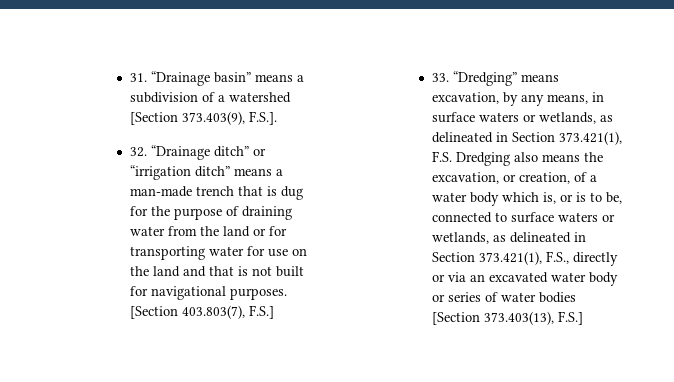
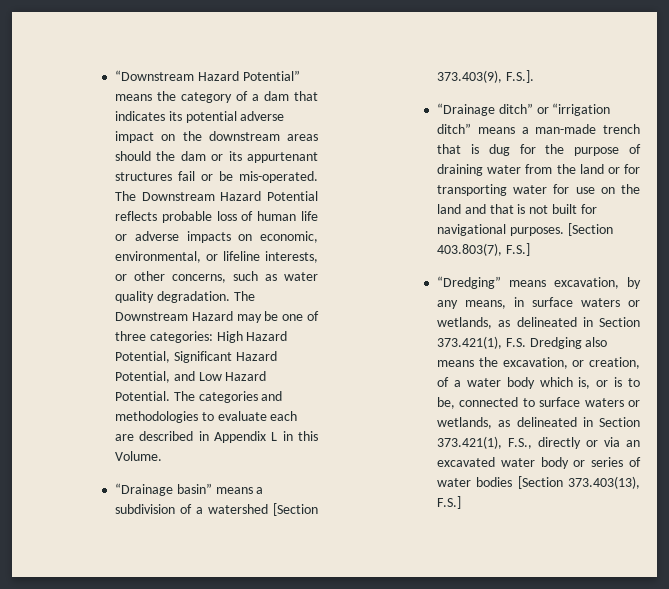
[129,73,147,82] 31. -> [115,70,300,81] [115,91,318,103] [115,111,285,123] [115,131,318,143] [115,151,319,163] [115,171,318,183] [115,191,318,201] [115,211,318,223] [115,231,318,243] [115,251,318,263] [115,271,318,283] [115,291,255,303] [115,311,319,323] [115,331,288,343] [115,351,277,363] [115,371,267,383] [115,391,283,403] [115,411,298,423] [115,431,319,443] [115,451,163,461] “Downstream Hazard Potential” means the category of a dam that indicates its potential adverse impact on the downstream areas should the dam or its appurtenant structures fail or be mis-operated. The Downstream Hazard Potential reflects probable loss of human life or adverse impacts on economic, environmental, or lifeline interests, or other concerns, such as water quality degradation. The Downstream Hazard may be one of three categories: High Hazard Potential, Significant Hazard Potential, and Low Hazard Potential. The categories and methodologies to evaluate each are described in Appendix L in this Volume. //
[129,147,147,157] 32. -> (534, 76) none
[431,73,449,82] 33. -> (530, 249) none

